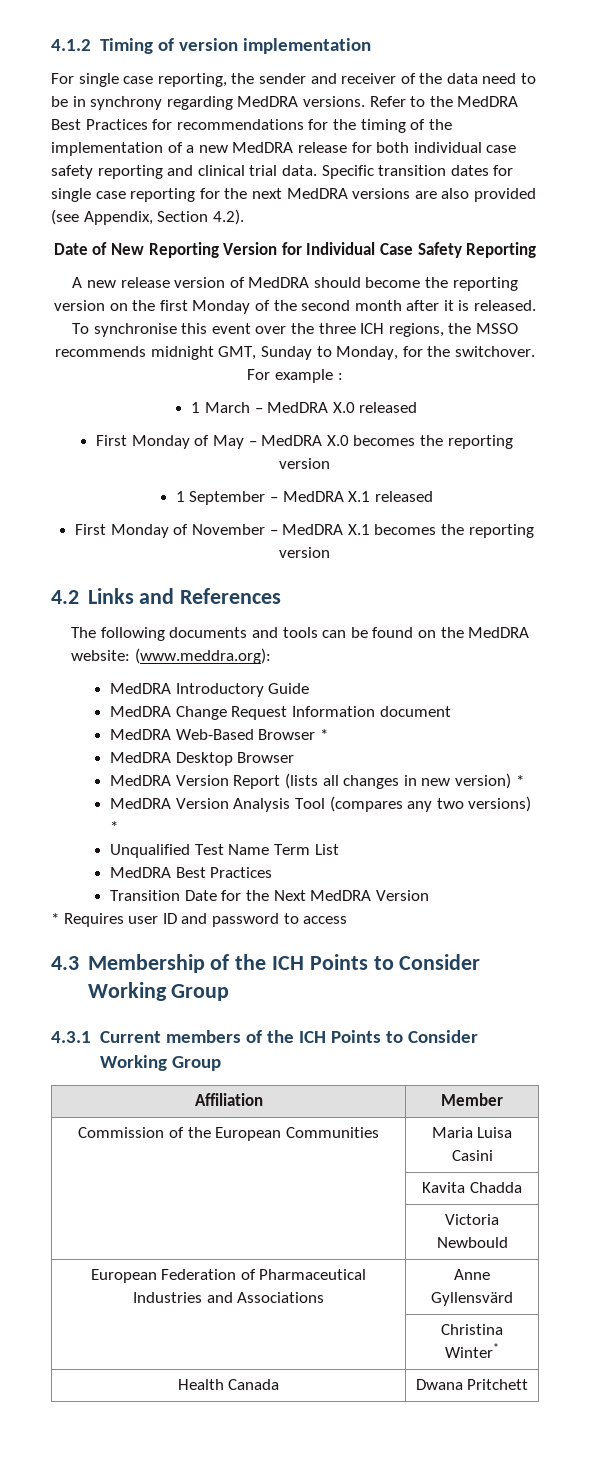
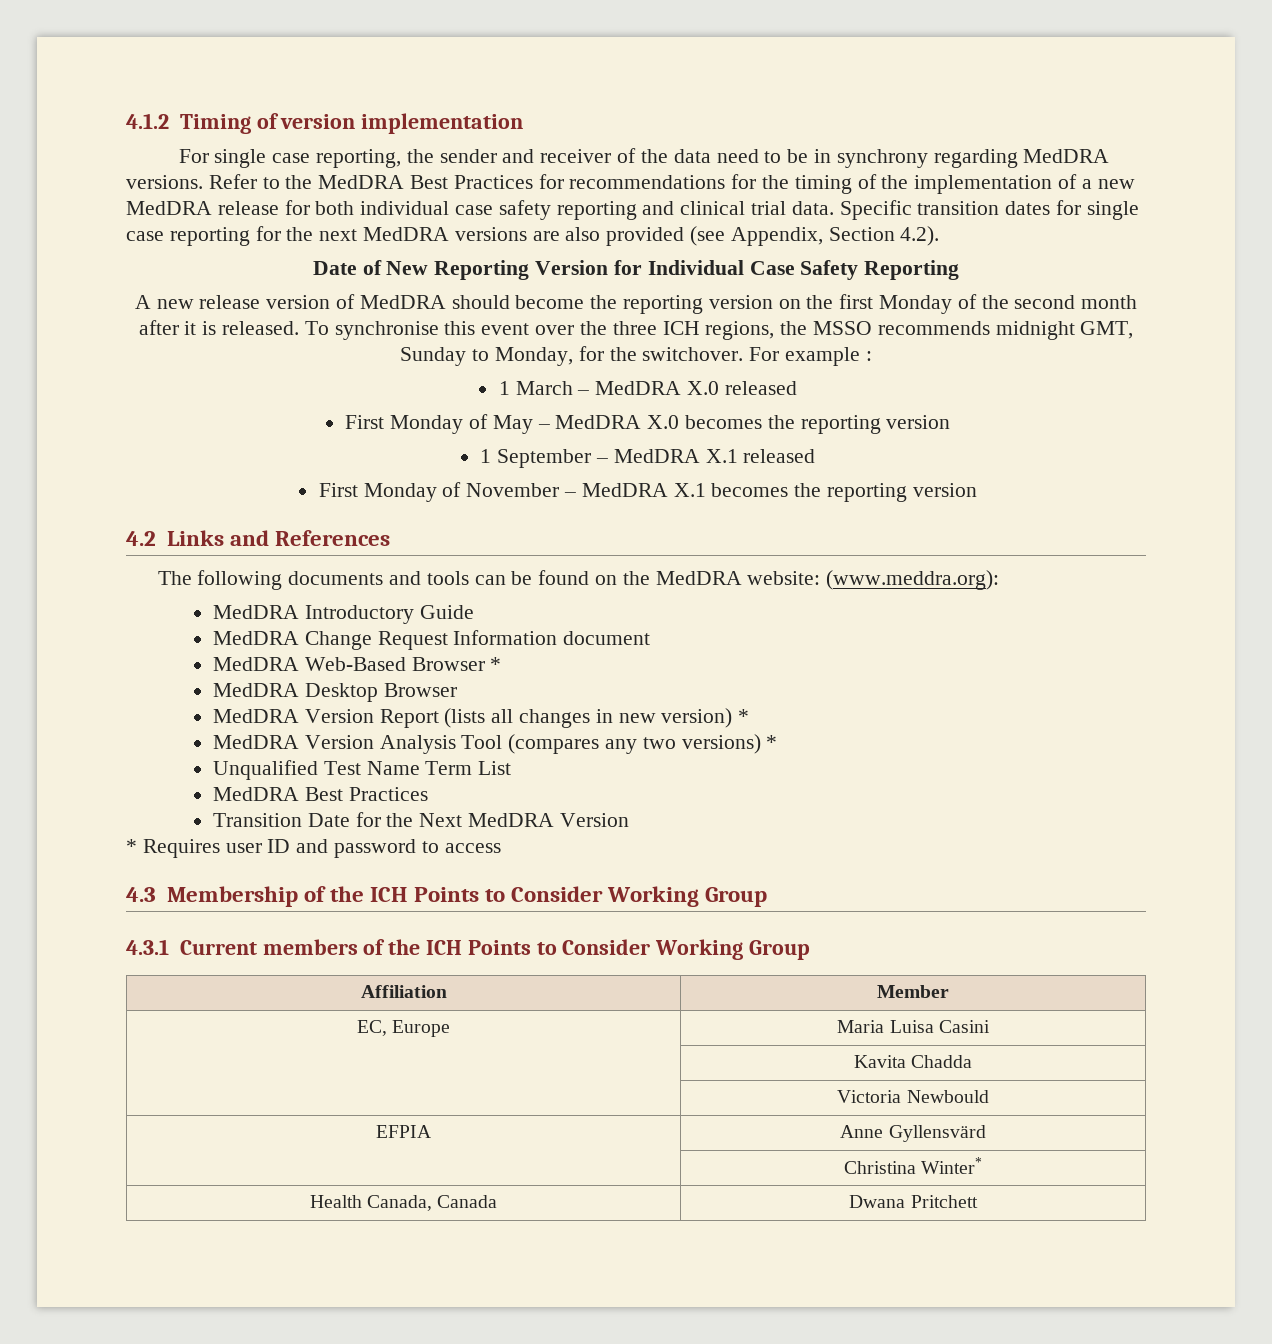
[78,1127,379,1141] Commission of the European Communities -> [356,1020,451,1037] EC, Europe
[90,1269,367,1283] [132,1292,325,1303] European Federation of Pharmaceutical Industries and Associations -> [376,1125,431,1138] EFPIA
(224, 1384) none -> [367,1195,432,1211] Canada,

